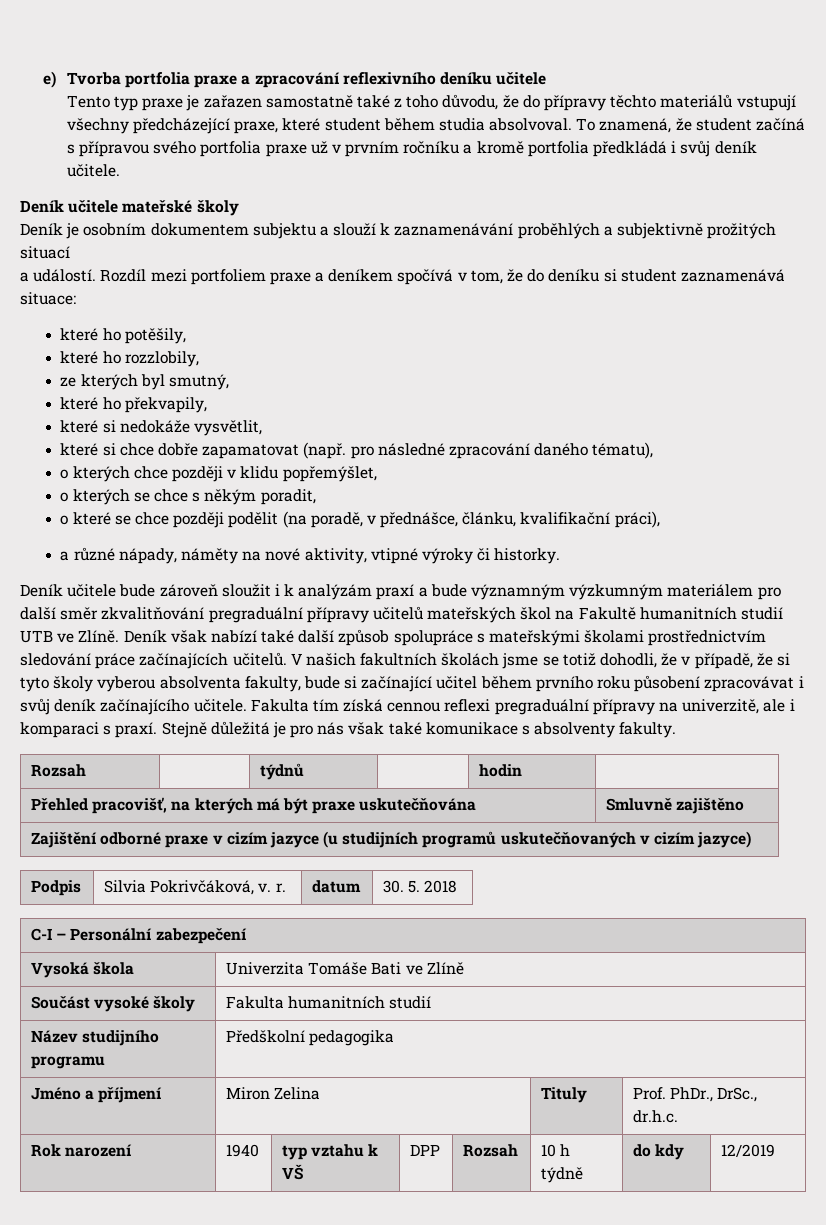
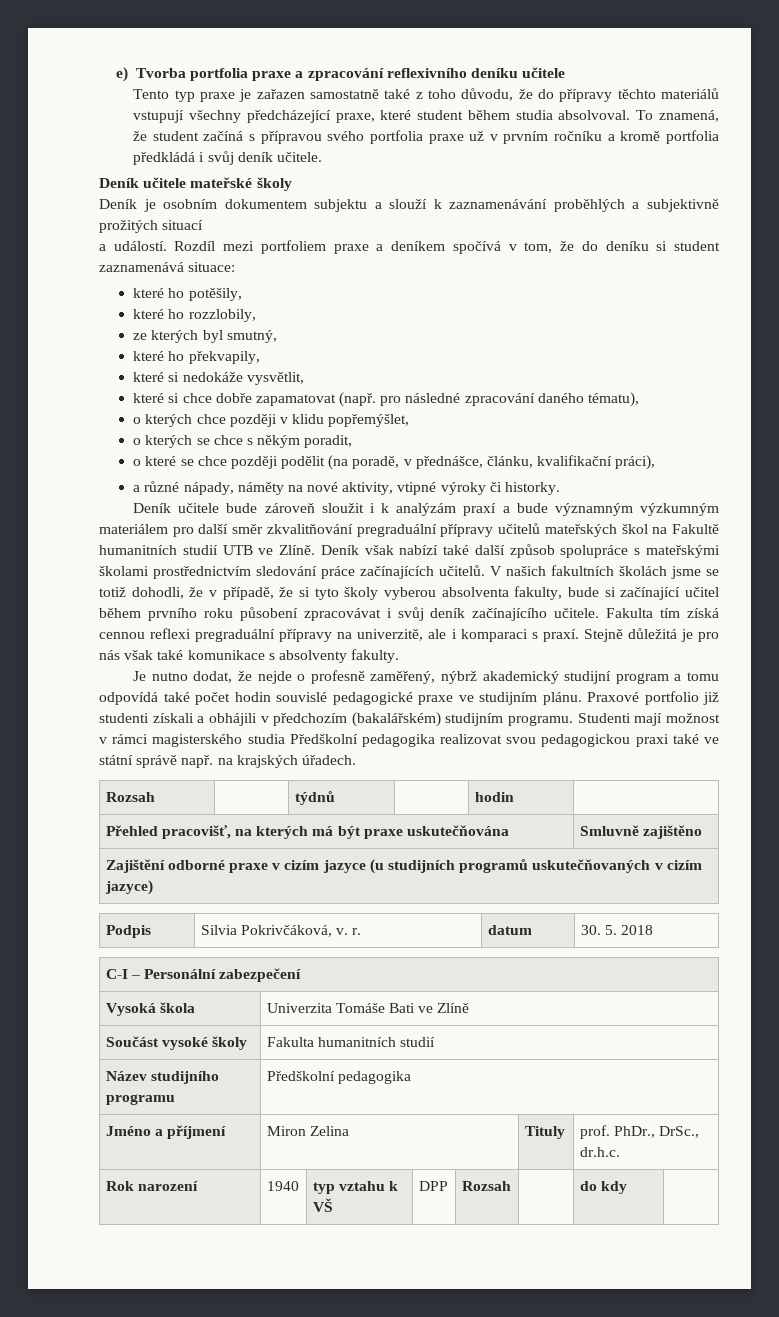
(677, 730) none -> [133,670,720,684] [99,691,719,705] [99,712,720,727] [99,734,719,747] [99,755,356,768] // Je nutno dodat, že nejde o profesně zaměřený, nýbrž akademický studijní program a tomu odpovídá také počet hodin souvislé pedagogické praxe ve studijním plánu. Praxové portfolio již studenti získali a obhájili v předchozím (bakalářském) studijním programu. Studenti mají možnost v rámci magisterského studia Předškolní pedagogika realizovat svou pedagogickou praxi také ve státní správě např. na krajských úřadech.
[633,1087,667,1100] Prof. -> [579,1125,610,1139] prof.
[541,1144,571,1157] [541,1167,584,1183] 10 h týdně -> (511, 1186) none
[721,1144,776,1157] 12/2019 -> (627, 1187) none

